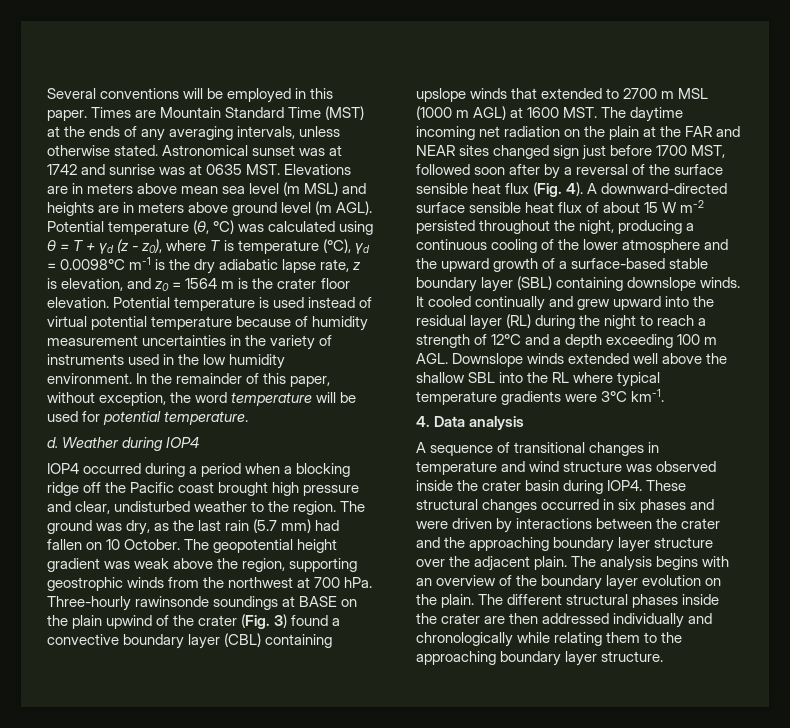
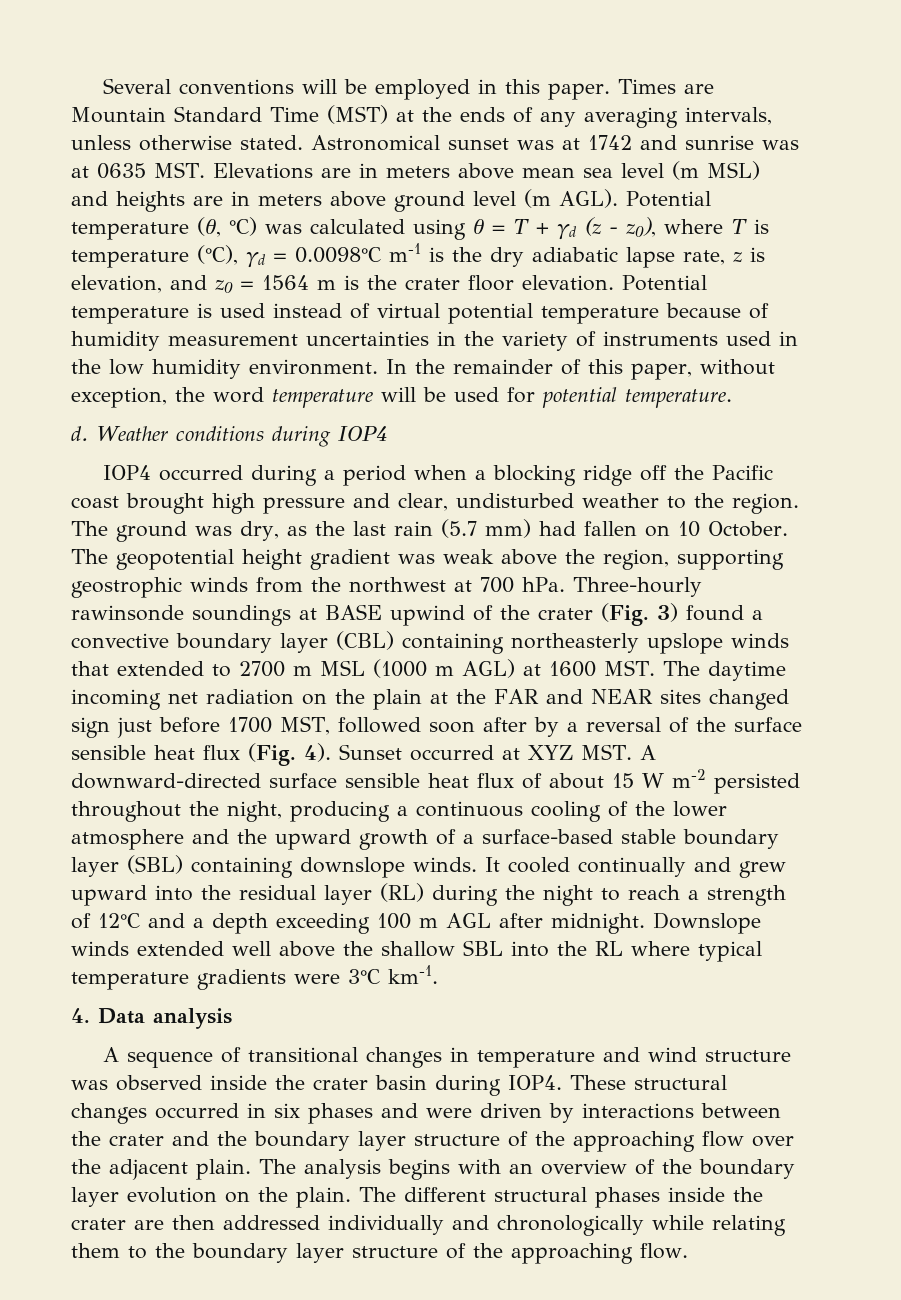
(120, 442) none -> [175,426,264,441] conditions
[341,599,358,607] [47,615,103,629] on the plain -> (382, 612) none
(333, 641) none -> [511,633,639,653] northeasterly
(584, 189) none -> [339,744,632,761] Sunset occurred at XYZ MST.
[416,353,448,364] AGL. -> [446,913,645,934] AGL after midnight.
[469,537,714,552] approaching boundary layer structure -> [254,1131,744,1152] boundary layer structure of the approaching flow
[416,651,664,666] approaching boundary layer structure. -> [192,1243,688,1264] boundary layer structure of the approaching flow.

